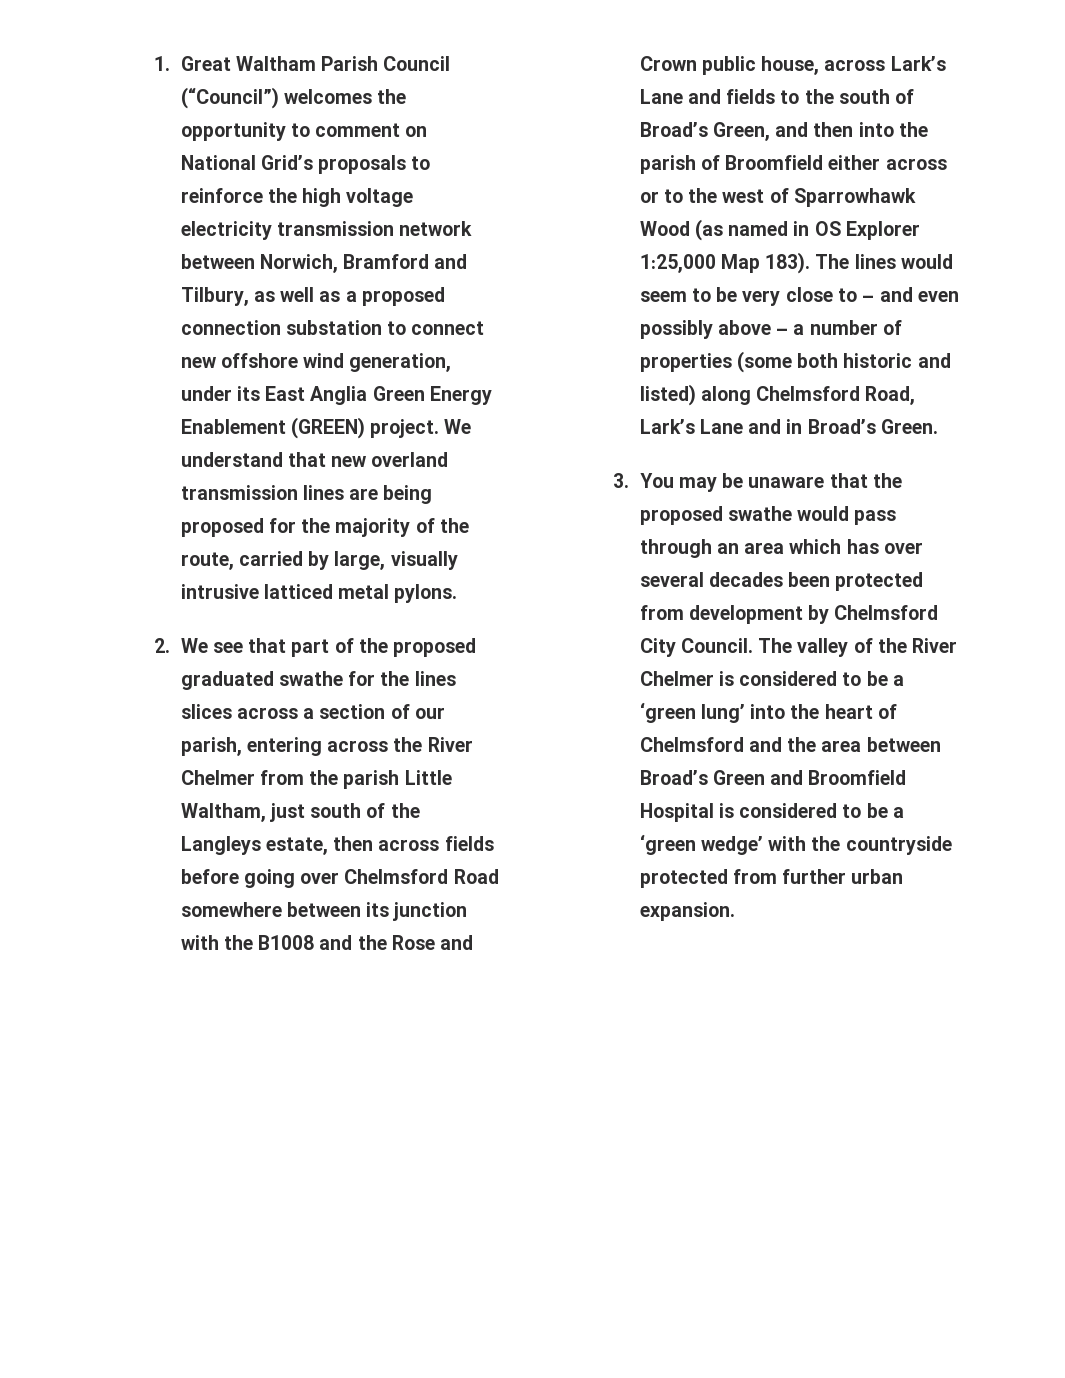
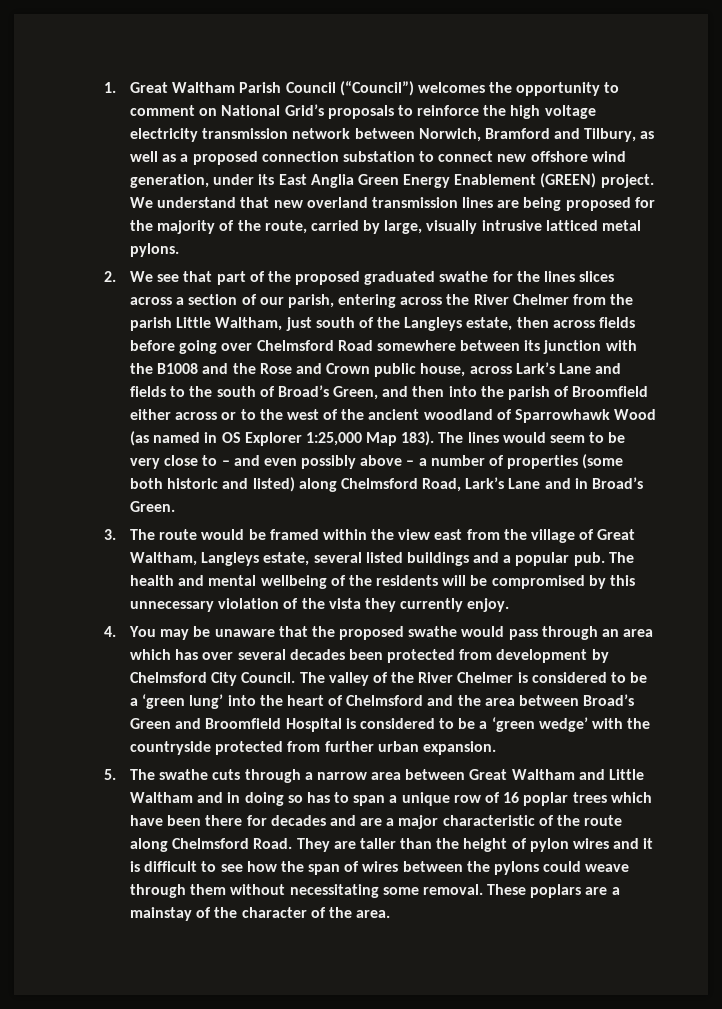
(789, 195) none -> [341,409,512,420] the ancient woodland of
(630, 480) none -> [129,529,636,543] [129,552,634,566] [129,575,635,589] [129,598,510,612] [103,626,116,637] The route would be framed within the view east from the village of Great Waltham, Langleys estate, several listed buildings and a popular pub. The health and mental wellbeing of the residents will be compromised by this unnecessary violation of the vista they currently enjoy. // 4.
(735, 911) none -> [103,769,644,783] [129,792,652,806] [129,815,623,829] [129,838,654,852] [129,861,630,875] [129,884,620,898] [129,907,391,921] // 5. The swathe cuts through a narrow area between Great Waltham and Little Waltham and in doing so has to span a unique row of 16 poplar trees which have been there for decades and are a major characteristic of the route along Chelmsford Road. They are taller than the height of pylon wires and it is difficult to see how the span of wires between the pylons could weave through them without necessitating some removal. These poplars are a mainstay of the character of the area.

